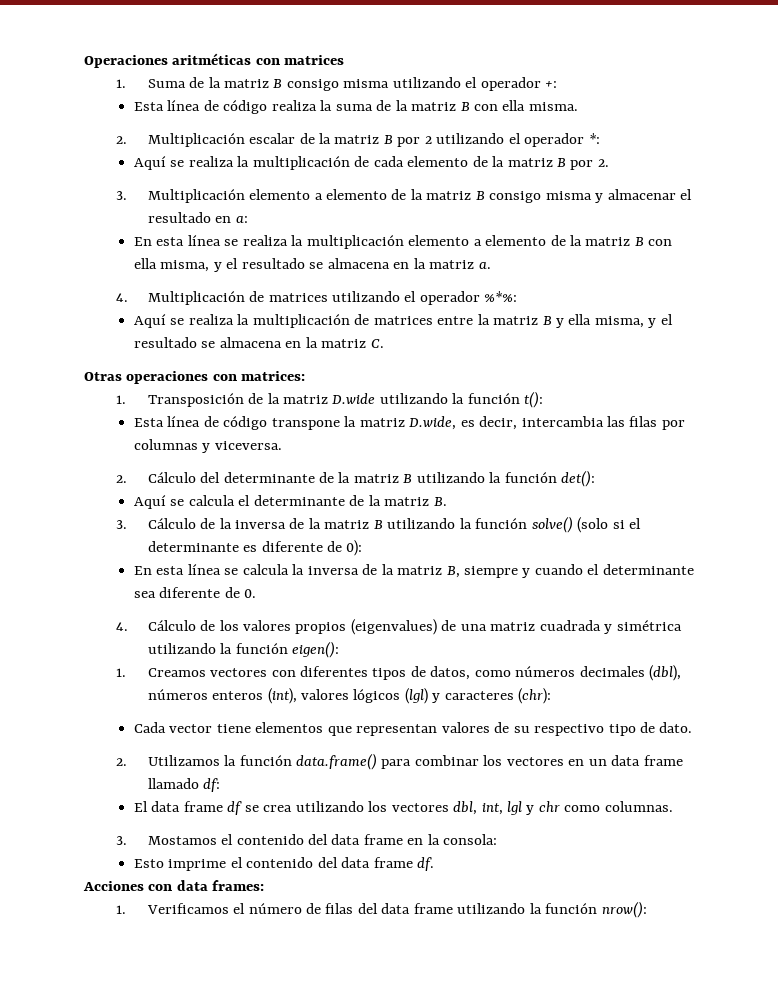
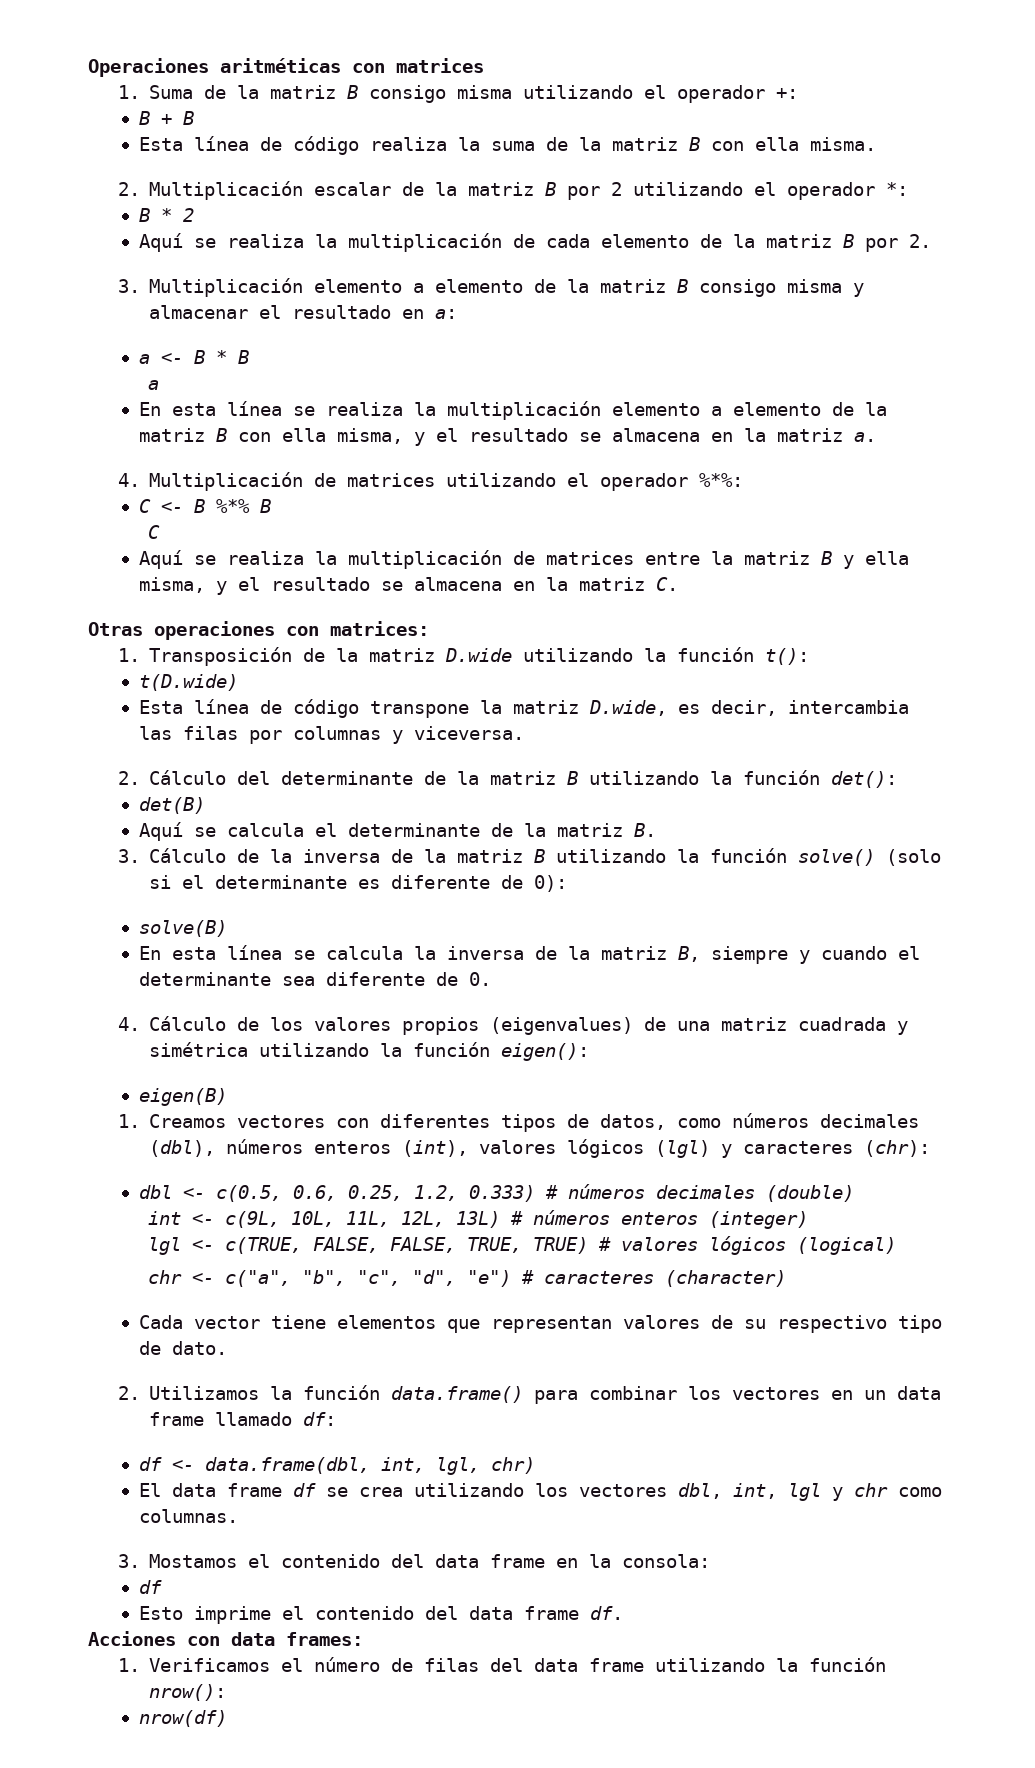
(558, 84) none -> [138,111,194,125] // B + B
(600, 138) none -> [138,208,194,222] // B * 2
(248, 219) none -> [138,350,249,364] [147,380,159,390] // a <- B * B // a
(518, 296) none -> [138,499,271,513] [147,525,160,539] // C <- B %*% B // C
(544, 399) none -> [138,674,238,691] // t(D.wide)
(596, 478) none -> [138,797,205,814] // det(B)
(363, 548) none -> [138,920,227,937] // solve(B)
(340, 649) none -> [138,1088,227,1106] // eigen(B)
(552, 696) none -> [138,1184,854,1202] [147,1210,808,1229] [147,1236,896,1255] [147,1270,786,1287] // dbl <- c(0.5, 0.6, 0.25, 1.2, 0.333) # números decimales (double) // int <- c(9L, 10L, 11L, 12L, 13L) # números enteros (integer) // lgl <- c(TRUE, FALSE, FALSE, TRUE, TRUE) # valores lógicos (logical) // chr <- c("a", "b", "c", "d", "e") # caracteres (character)
(221, 785) none -> [138,1457,535,1475] // df <- data.frame(dbl, int, lgl, chr)
(498, 839) none -> [138,1580,162,1594] // df
(647, 909) none -> [138,1710,227,1727] // nrow(df)

